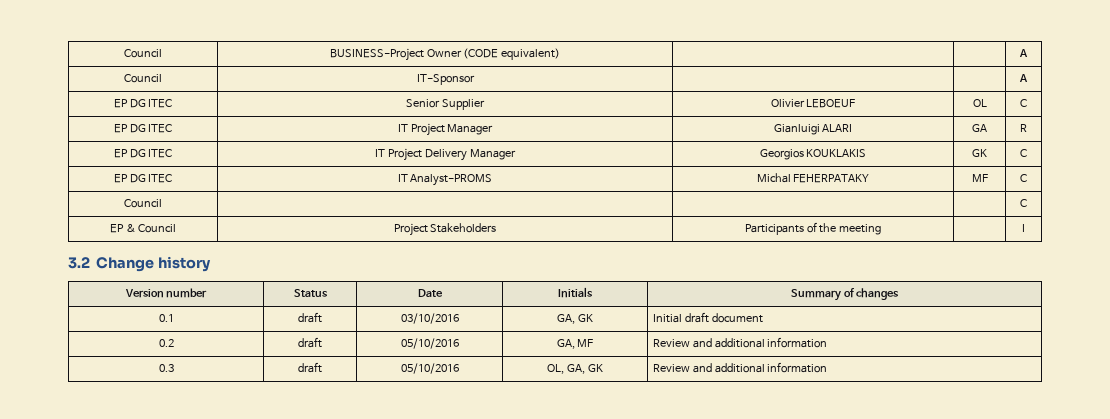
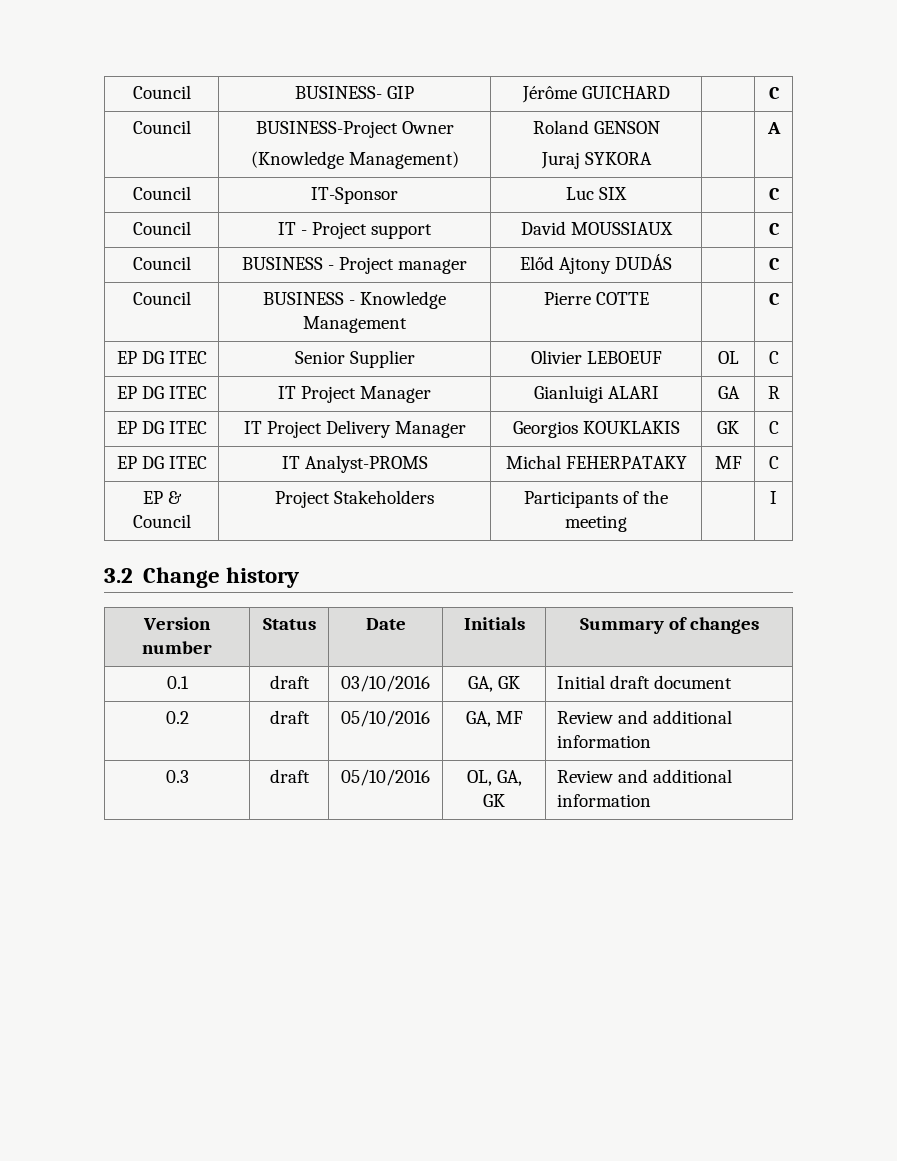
[124,49,162,58] [329,48,561,61] [1019,49,1028,57] [124,74,162,83] [416,74,475,85] [1019,74,1028,82] Council | BUSINESS-Project Owner (CODE equivalent) | | | A // Council | IT-Sponsor | | | A -> [132,85,191,99] [295,86,414,99] [521,86,670,103] [768,87,780,99] [132,120,191,134] [255,121,454,138] [250,151,459,169] [532,120,660,134] [540,152,652,169] [766,122,781,134] [132,186,191,200] [311,187,398,204] [566,187,627,200] [768,188,780,200] [132,221,191,235] [278,222,432,239] [520,221,673,235] [768,223,780,235] [132,256,191,270] [242,257,467,274] [520,254,672,274] [768,258,780,270] [132,291,191,305] [263,291,446,309] [303,316,407,333] [543,292,649,305] [768,293,780,305] Council | BUSINESS- GIP | Jérôme GUICHARD | | C // Council | BUSINESS-Project Owner // (Knowledge Management) | Roland GENSON // Juraj SYKORA | | A // Council | IT-Sponsor | Luc SIX | | C // Council | IT - Project support | David MOUSSIAUX | | C // Council | BUSINESS - Project manager | Előd Ajtony DUDÁS | | C // Council | BUSINESS - Knowledge Management | Pierre COTTE | | C
[124,199,162,208] [1020,199,1027,207] // Council | | | | C -> (779, 462) none

